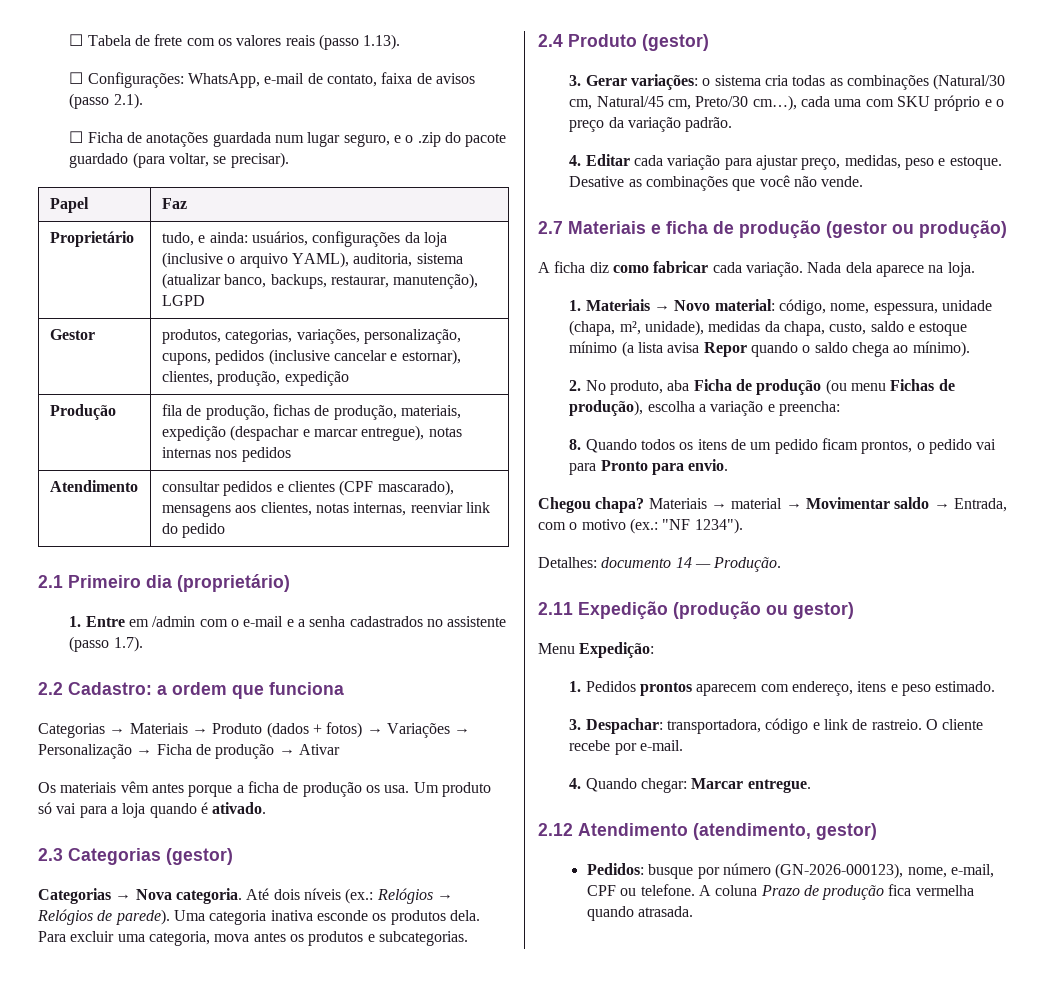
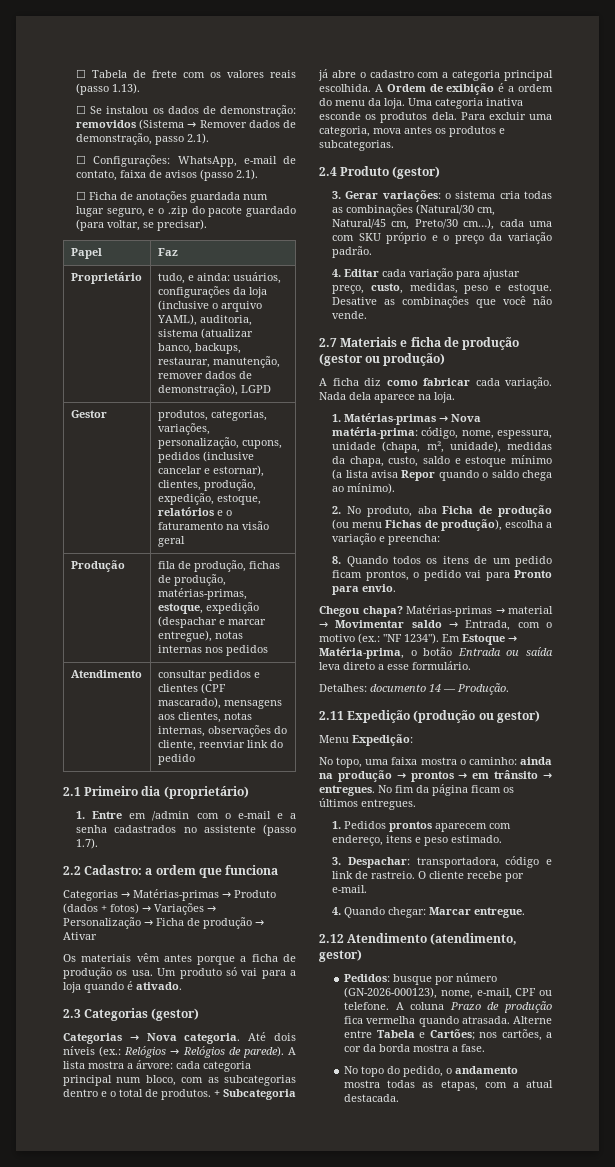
(401, 42) none -> [76,105,296,117] [76,119,296,130] [76,133,210,145] // ☐ Se instalou os dados de demonstração: removidos (Sistema → Remover dados de demonstração, passo 2.1).
[393,273,479,289] manutenção), -> [212,356,280,368] [157,371,252,379] [157,384,238,396] manutenção, remover dados de demonstração),
[284,371,349,386] expedição -> [157,493,261,505] [157,507,232,516] [157,521,269,530] [157,536,185,547] expedição, estoque, relatórios e o faturamento na visão geral
[400,405,461,419] materiais, -> [157,588,247,600] [157,603,203,614] matérias-primas, estoque,
(407, 509) none -> [207,725,287,737] [157,740,196,751] observações do cliente,
[129,723,188,734] Materiais -> [133,889,219,901] Matérias-primas
(170, 917) none -> [288,1047,296,1055] [63,1060,251,1072] [63,1075,296,1086] [63,1089,296,1100] [318,69,553,81] [319,83,553,95] [319,98,405,109] A lista mostra a árvore: cada categoria principal num bloco, com as subcategorias dentro e o total de produtos. + Subcategoria já abre o cadastro com a categoria principal escolhida. A Ordem de exibição é a ordem do menu da loja.
(841, 164) none -> [370,283,403,294] custo,
[585,299,775,311] Materiais → Novo material: -> [344,413,482,425] [332,427,419,439] Matérias-primas → Nova matéria-prima:
[648,498,707,509] Materiais -> [406,605,492,617] Matérias-primas
(743, 526) none -> [442,634,517,645] [319,647,553,659] [319,661,471,670] Em Estoque → Matéria-prima, o botão Entrada ou saída leva direto a esse formulário.
(655, 650) none -> [319,757,552,768] [319,770,552,782] [319,784,514,796] [319,798,416,810] // No topo, uma faixa mostra o caminho: ainda na produção → prontos → em trânsito → entregues. No fim da página ficam os últimos entregues.
(694, 911) none -> [513,1016,552,1024] [344,1029,552,1041] [344,1044,486,1052] [344,1066,519,1077] [344,1080,553,1091] [344,1094,400,1102] Alterne entre Tabela e Cartões; nos cartões, a cor da borda mostra a fase. // No topo do pedido, o andamento mostra todas as etapas, com a atual destacada.

